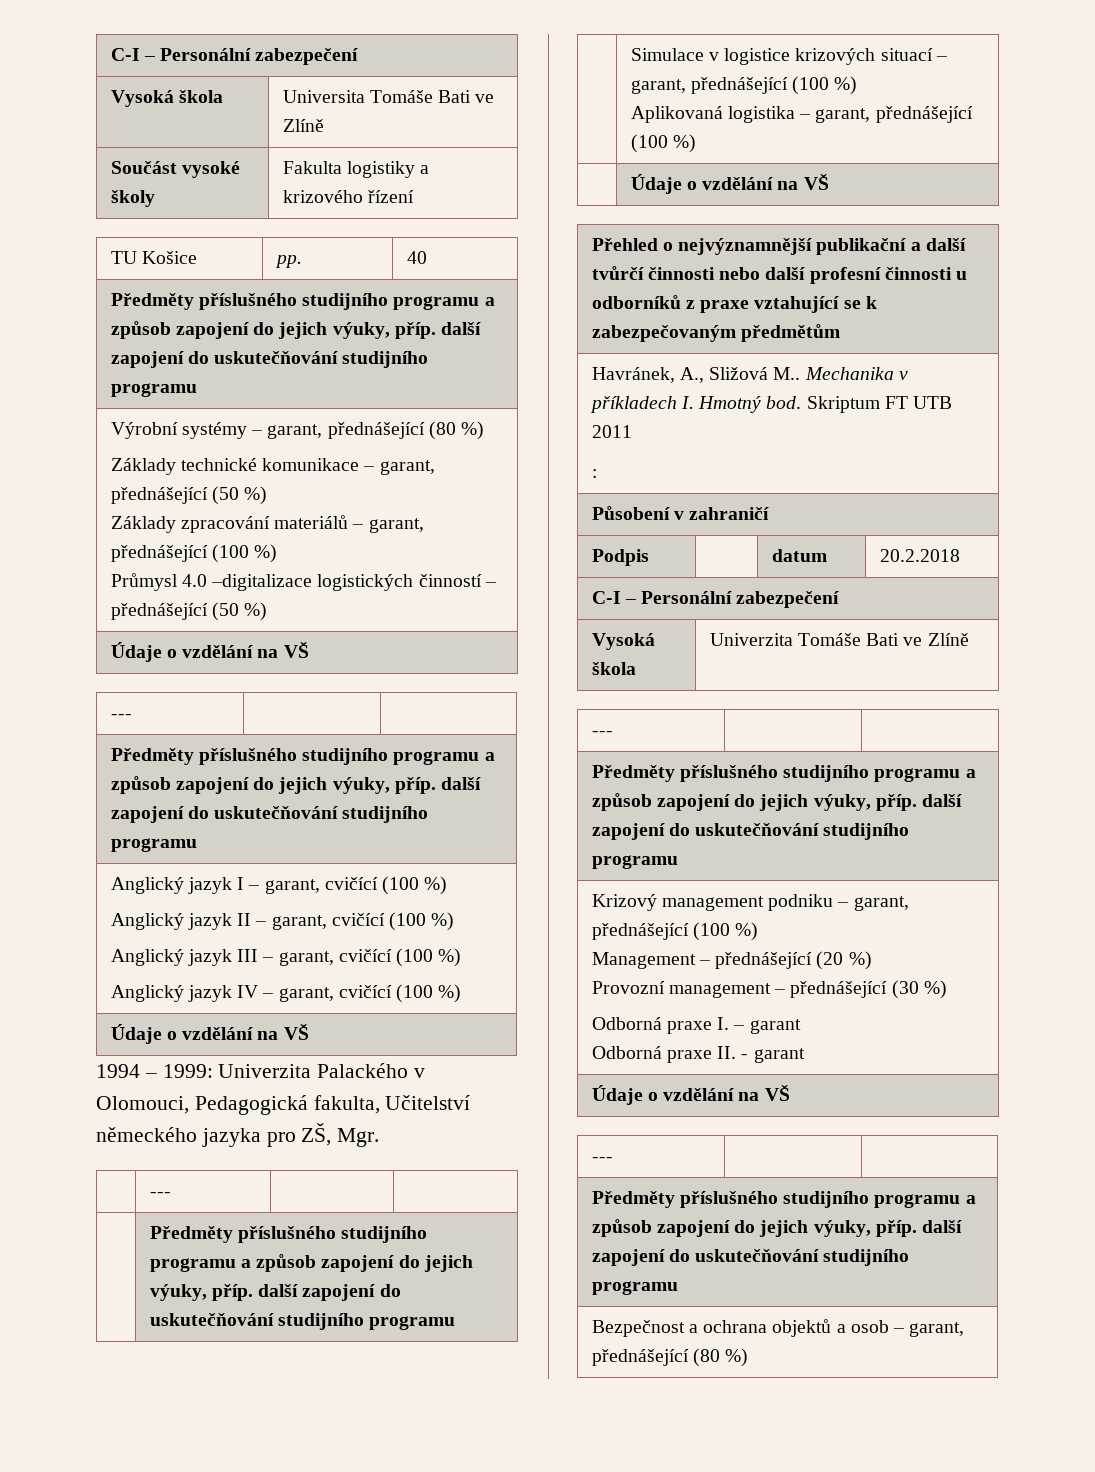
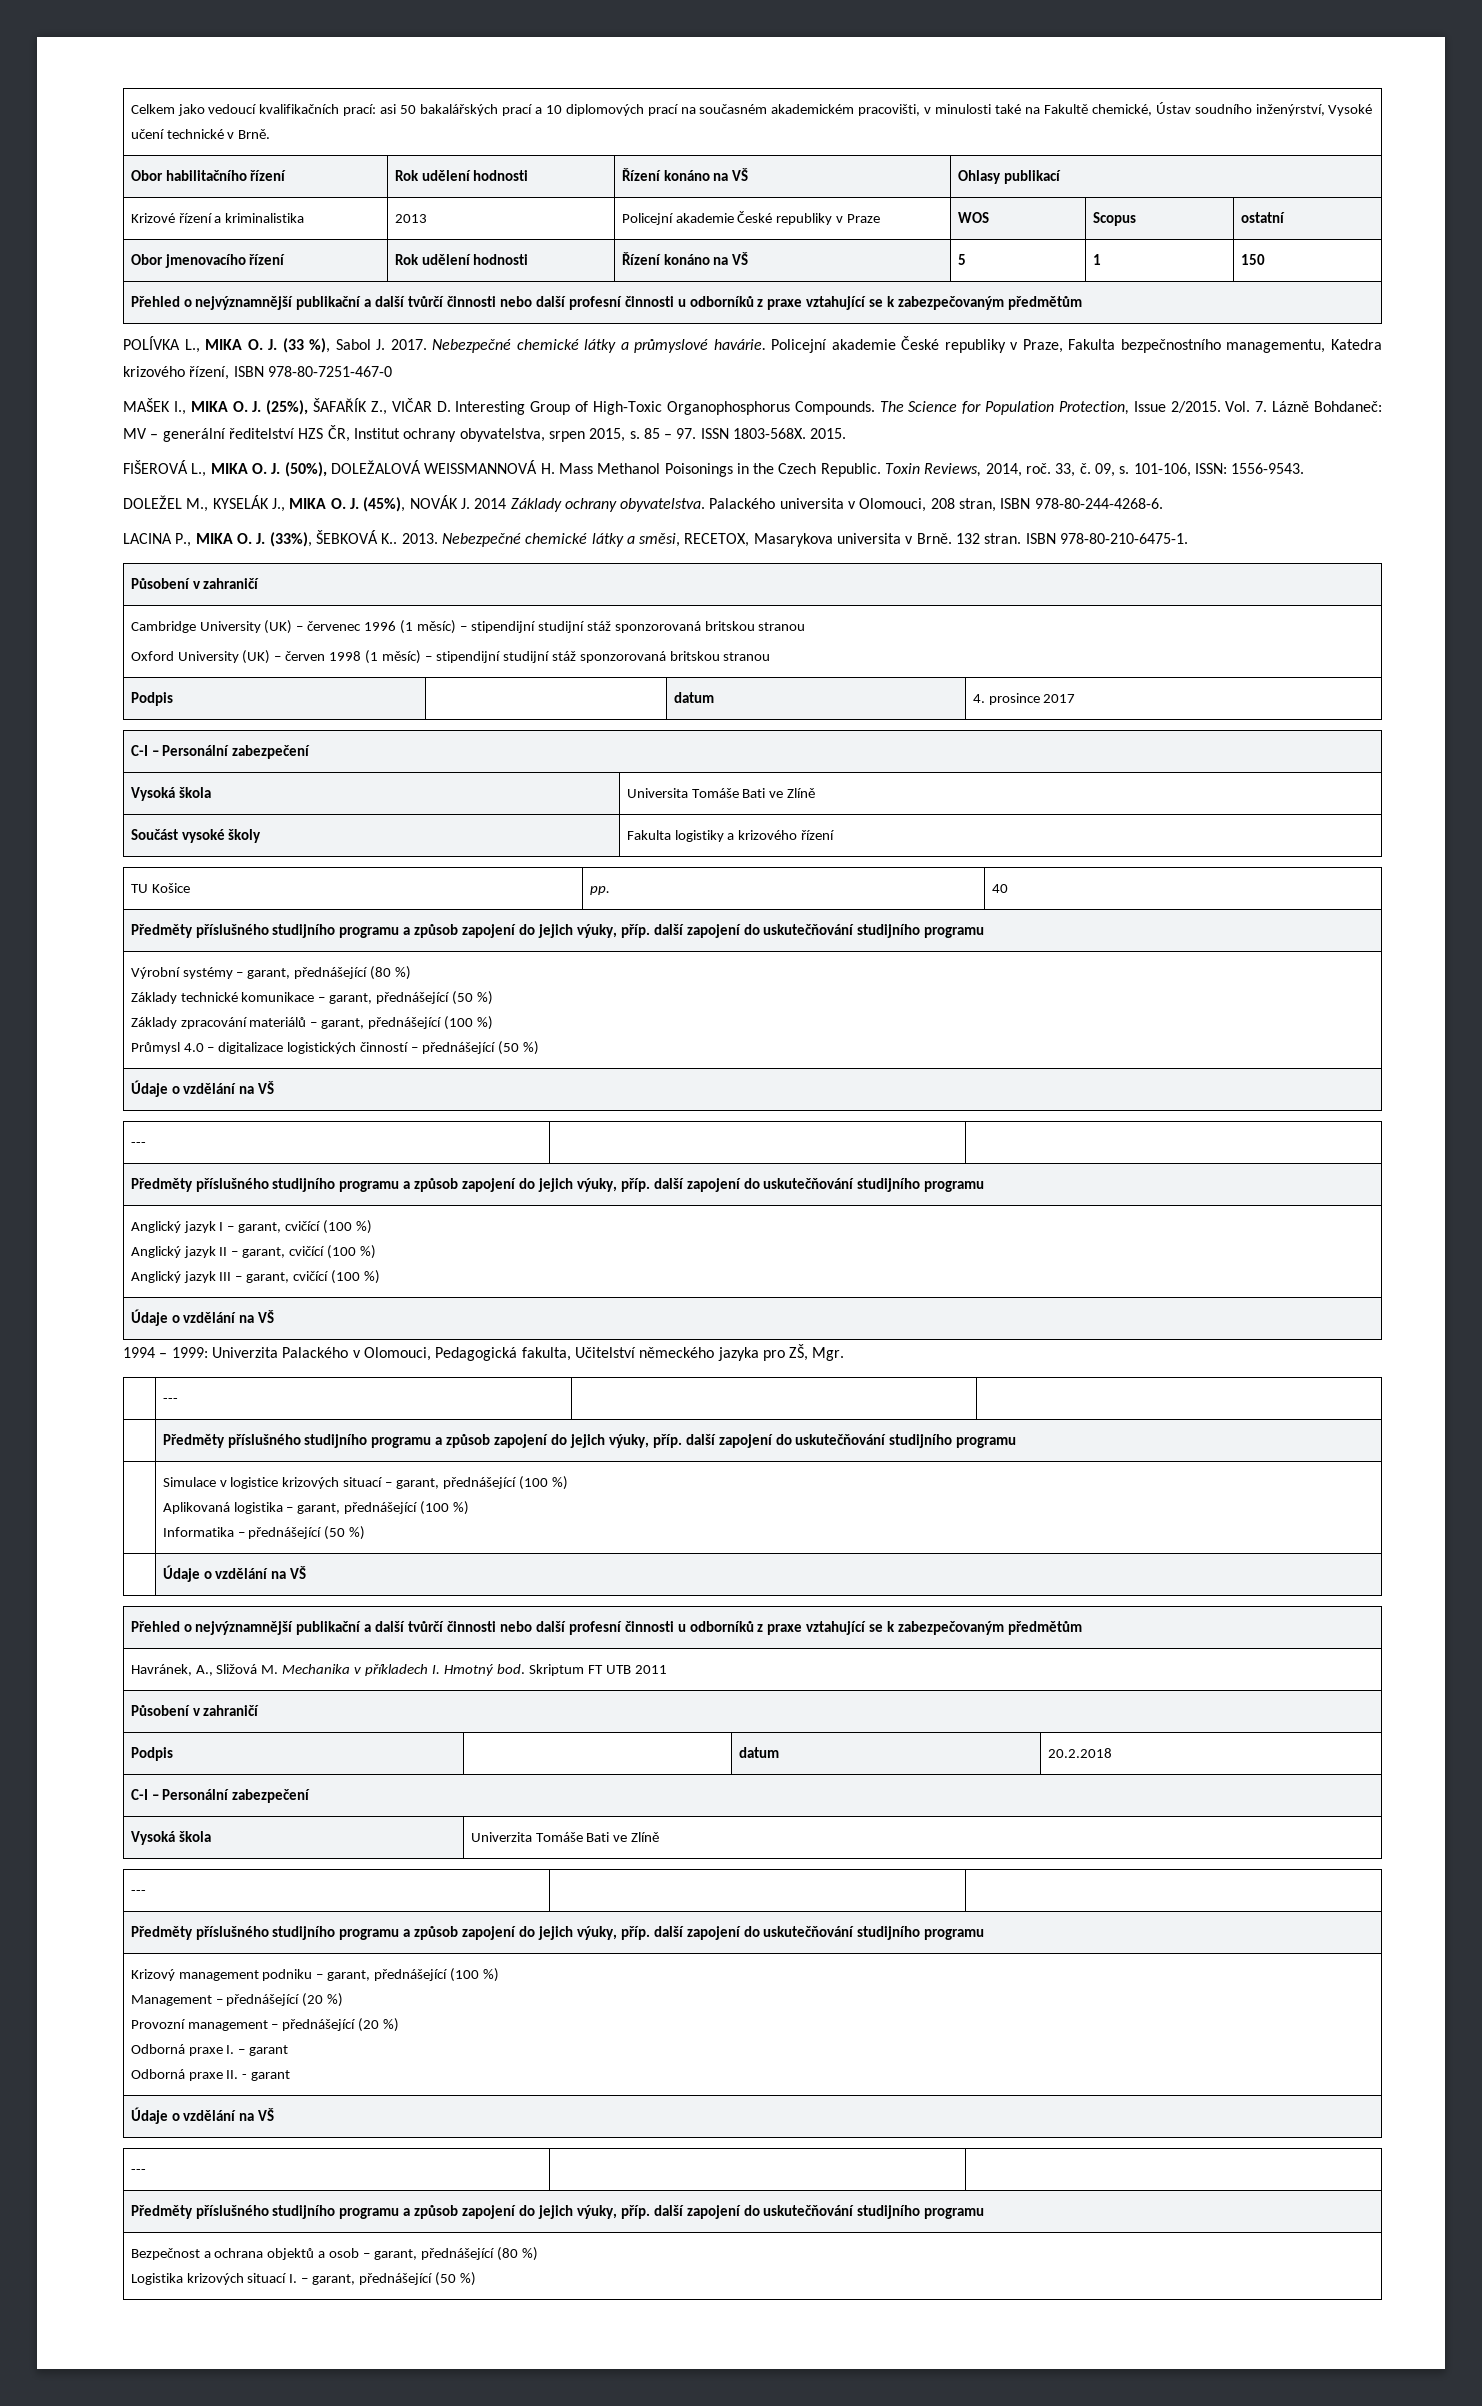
(110, 54) none -> [130,102,1373,116] [130,129,271,139] [130,170,287,181] [394,170,529,181] [621,168,749,181] [957,170,1061,184] [130,213,305,223] [394,214,427,223] [621,211,881,225] [957,212,989,223] [1092,212,1136,226] [1240,212,1285,223] [130,254,286,268] [394,254,529,265] [621,252,749,265] [957,254,966,265] [1092,254,1101,265] [1240,254,1265,265] [130,296,1082,310] [123,336,1382,353] [123,366,392,380] [123,398,1382,415] [123,425,847,442] [123,460,1305,477] [123,495,1163,512] [123,530,1189,547] [130,578,260,589] [130,620,806,634] [130,650,771,664] [130,692,173,706] [673,692,714,703] [972,693,1076,705] Celkem jako vedoucí kvalifikačních prací: asi 50 bakalářských prací a 10 diplomových prací na současném akademickém pracovišti, v minulosti také na Fakultě chemické, Ústav soudního inženýrství, Vysoké učení technické v Brně. // Obor habilitačního řízení | Rok udělení hodnosti | Řízení konáno na VŠ | Ohlasy publikací // Krizové řízení a kriminalistika | 2013 | Policejní akademie České republiky v Praze | WOS | Scopus | ostatní // Obor jmenovacího řízení | Rok udělení hodnosti | Řízení konáno na VŠ | 5 | 1 | 150 // Přehled o nejvýznamnější publikační a další tvůrčí činnosti nebo další profesní činnosti u odborníků z praxe vztahující se k zabezpečovaným předmětům // POLÍVKA L., MIKA O. J. (33 %), Sabol J. 2017. Nebezpečné chemické látky a průmyslové havárie. Policejní akademie České republiky v Praze, Fakulta bezpečnostního managementu, Katedra krizového řízení, ISBN 978-80-7251-467-0 // MAŠEK I., MIKA O. J. (25%), ŠAFAŘÍK Z., VIČAR D. Interesting Group of High-Toxic Organophosphorus Compounds. The Science for Population Protection, Issue 2/2015. Vol. 7. Lázně Bohdaneč: MV – generální ředitelství HZS ČR, Institut ochrany obyvatelstva, srpen 2015, s. 85 – 97. ISSN 1803-568X. 2015. // FIŠEROVÁ L., MIKA O. J. (50%), DOLEŽALOVÁ WEISSMANNOVÁ H. Mass Methanol Poisonings in the Czech Republic. Toxin Reviews, 2014, roč. 33, č. 09, s. 101-106, ISSN: 1556-9543. // DOLEŽEL M., KYSELÁK J., MIKA O. J. (45%), NOVÁK J. 2014 Základy ochrany obyvatelstva. Palackého universita v Olomouci, 208 stran, ISBN 978-80-244-4268-6. // LACINA P., MIKA O. J. (33%), ŠEBKOVÁ K.. 2013. Nebezpečné chemické látky a směsi, RECETOX, Masarykova universita v Brně. 132 stran. ISBN 978-80-210-6475-1. // Působení v zahraničí // Cambridge University (UK) – červenec 1996 (1 měsíc) – stipendijní studijní stáž sponzorovaná britskou stranou // Oxford University (UK) – červen 1998 (1 měsíc) – stipendijní studijní stáž sponzorovaná britskou stranou // Podpis | | datum | 4. prosince 2017 //
[211,574,313,591] –digitalizace -> [207,1042,284,1054] – digitalizace
[110,984,462,1003] // Anglický jazyk IV – garant, cvičící (100 %) -> (381, 1277) none
(696, 143) none -> [162,1526,366,1540] // Informatika – přednášející (50 %)
[773,367,801,380] M.. -> [261,1665,279,1674] M.
[591,469,597,478] // : -> (667, 1669) none
[891,980,919,999] (30 -> [358,2018,380,2032] (20
(749, 1357) none -> [130,2272,476,2286] // Logistika krizových situací I. – garant, přednášející (50 %)

